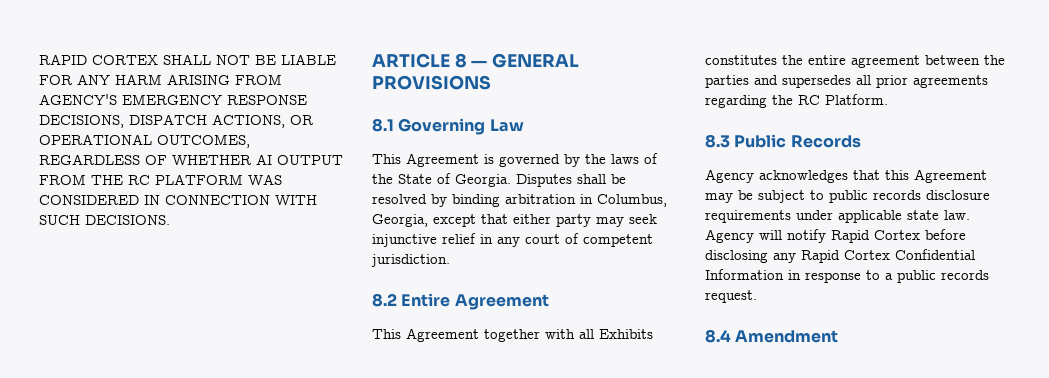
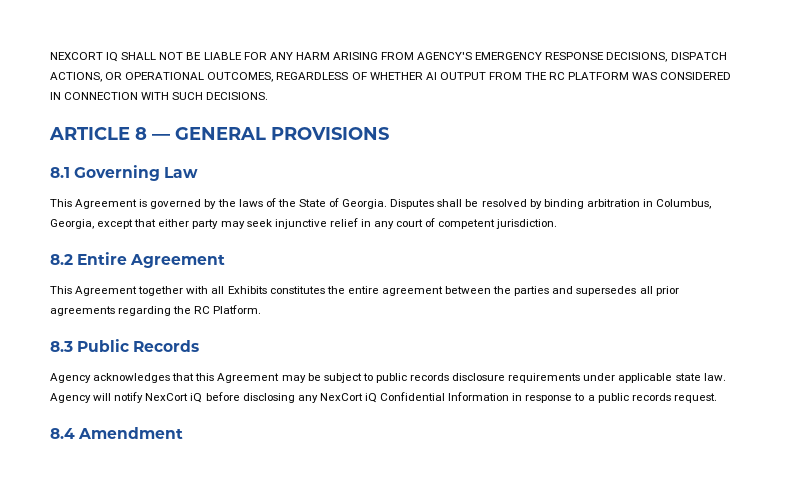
[39,54,158,65] RAPID CORTEX -> [50,52,119,62] NEXCORT IQ
[831,230,920,243] Rapid Cortex -> [145,393,203,403] NexCort iQ
[801,250,890,263] Rapid Cortex -> [319,393,377,403] NexCort iQ

